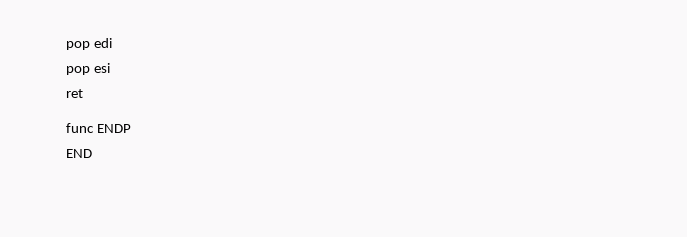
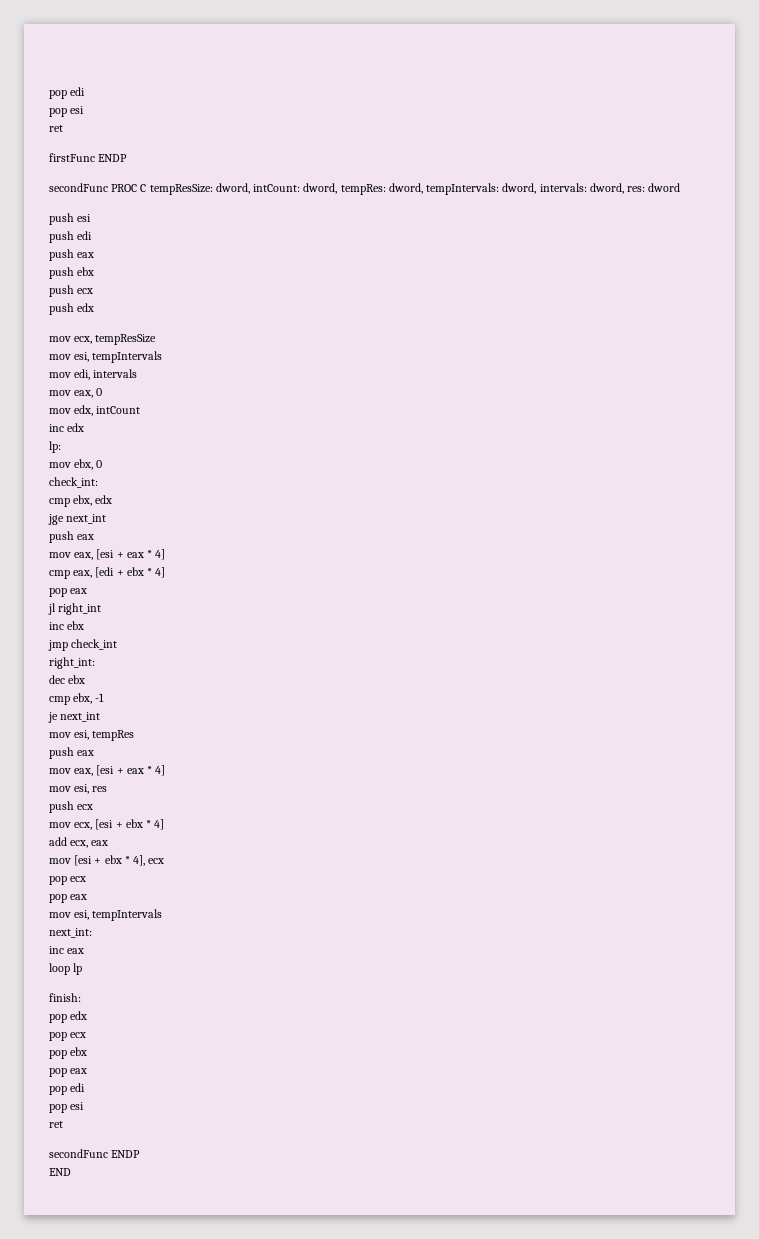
[66,38,112,50] [66,63,110,75] [66,89,83,98] [66,123,94,133] pop edi // pop esi // ret // func -> [49,87,86,99] [49,106,85,117] [49,125,63,132] [49,153,128,162] [49,183,681,195] [49,213,92,225] [49,231,93,243] [49,249,95,261] [49,267,95,279] [49,285,94,297] [49,303,95,315] [49,334,157,345] [49,351,163,363] [49,369,138,380] [49,388,103,398] [49,405,141,416] [49,423,85,432] [49,441,61,453] [49,459,103,470] [49,477,98,488] [49,495,113,507] [48,514,107,525] [49,531,95,543] [49,549,166,560] [49,567,166,579] [49,588,88,597] [48,603,102,615] [49,621,85,630] [48,639,118,651] [49,657,95,669] [49,675,86,684] [49,693,105,705] [48,712,101,723] [49,730,135,741] [49,747,95,759] [49,765,166,776] [49,784,108,794] [49,801,94,813] [49,819,165,830] [49,837,109,848] [49,855,165,866] [49,876,87,885] [49,894,88,903] [49,909,163,921] [49,928,92,938] [49,946,85,954] [49,963,83,975] [49,993,81,1002] [49,1011,88,1023] [49,1032,87,1041] [49,1047,88,1059] [49,1068,88,1077] [49,1083,86,1095] [49,1102,85,1113] [49,1121,63,1128] [49,1149,108,1158] pop edi // pop esi // ret // firstFunc ENDP // secondFunc PROC C tempResSize: dword, intCount: dword, tempRes: dword, tempIntervals: dword, intervals: dword, res: dword // push esi // push edi // push eax // push ebx // push ecx // push edx // mov ecx, tempResSize // mov esi, tempIntervals // mov edi, intervals // mov eax, 0 // mov edx, intCount // inc edx // lp: // mov ebx, 0 // check_int: // cmp ebx, edx // jge next_int // push eax // mov eax, [esi + eax * 4] // cmp eax, [edi + ebx * 4] // pop eax // jl right_int // inc ebx // jmp check_int // right_int: // dec ebx // cmp ebx, -1 // je next_int // mov esi, tempRes // push eax // mov eax, [esi + eax * 4] // mov esi, res // push ecx // mov ecx, [esi + ebx * 4] // add ecx, eax // mov [esi + ebx * 4], ecx // pop ecx // pop eax // mov esi, tempIntervals // next_int: // inc eax // loop lp // finish: // pop edx // pop ecx // pop ebx // pop eax // pop edi // pop esi // ret // secondFunc

